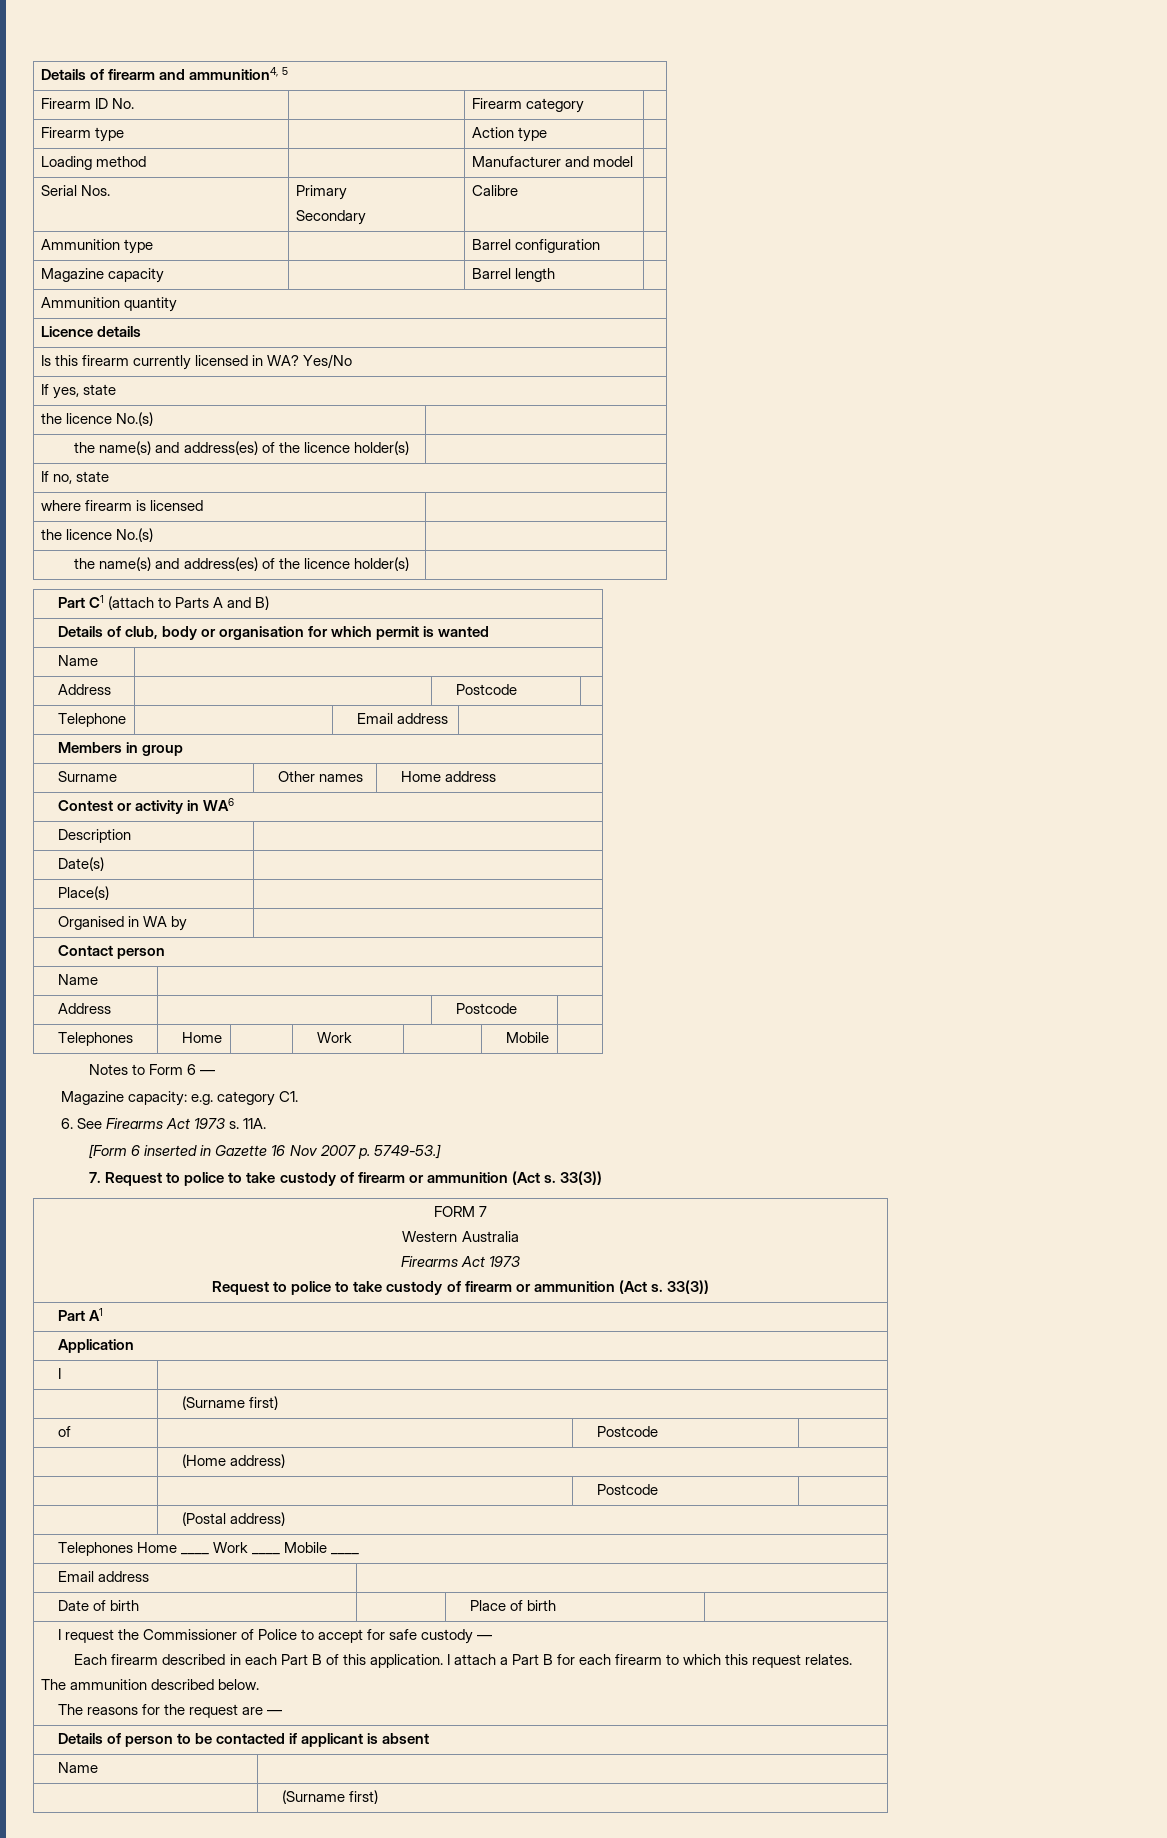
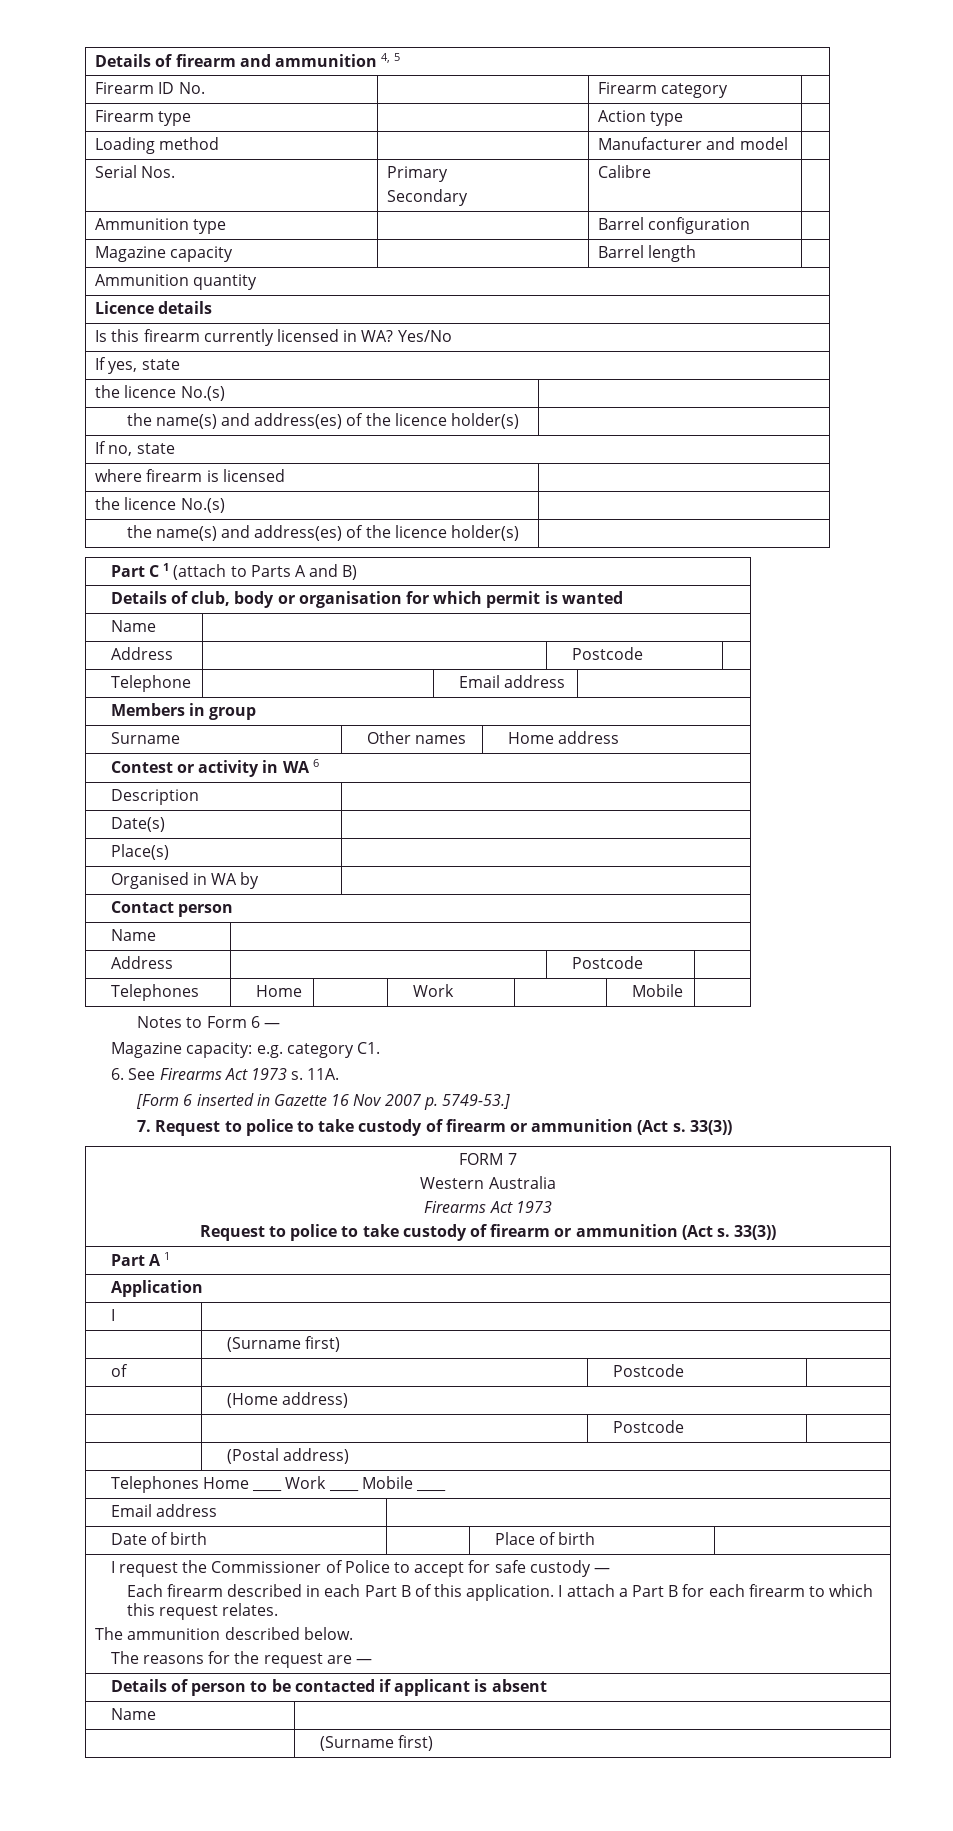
[188,67,278,80] ammunition4, -> [274,53,391,67] ammunition 4,
[88,595,104,608] C1 -> [149,563,170,577] C 1
[202,798,234,811] WA6 -> [282,759,319,773] WA 6
[88,1308,103,1321] A1 -> [149,1252,171,1266] A 1

